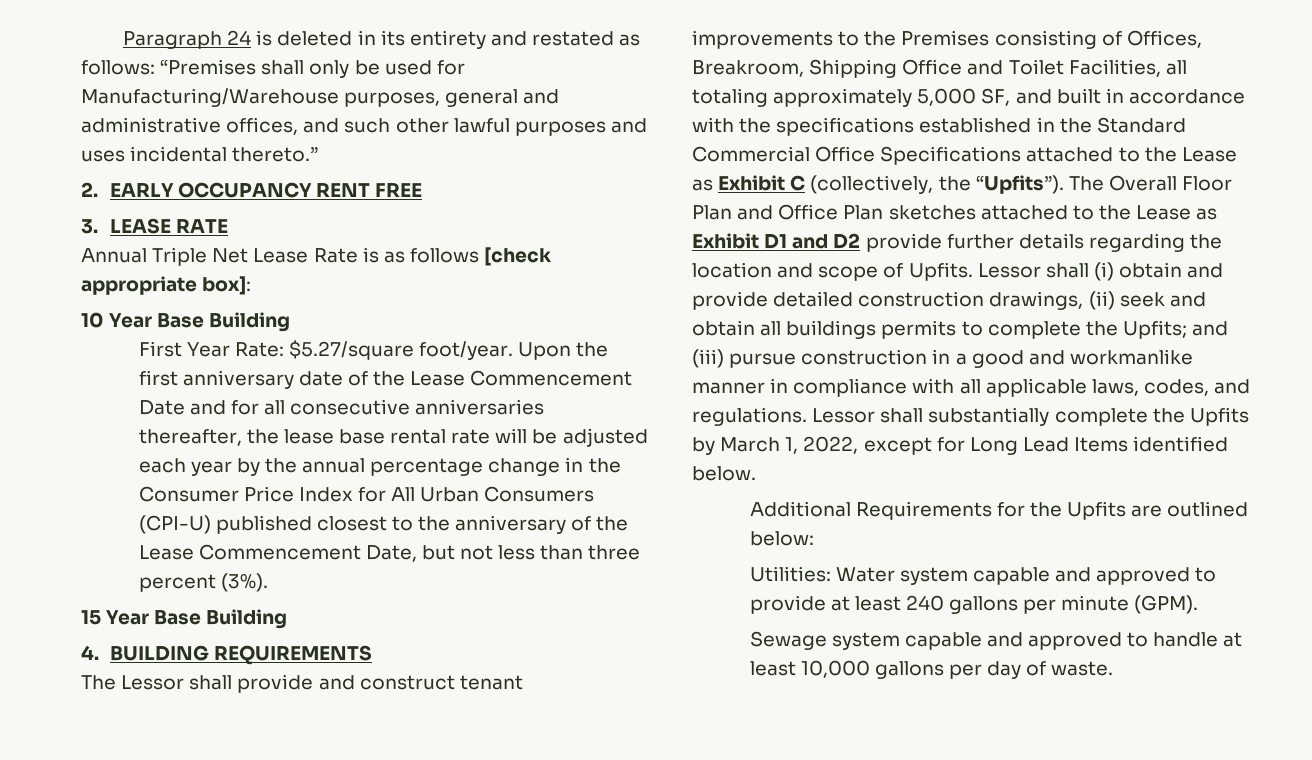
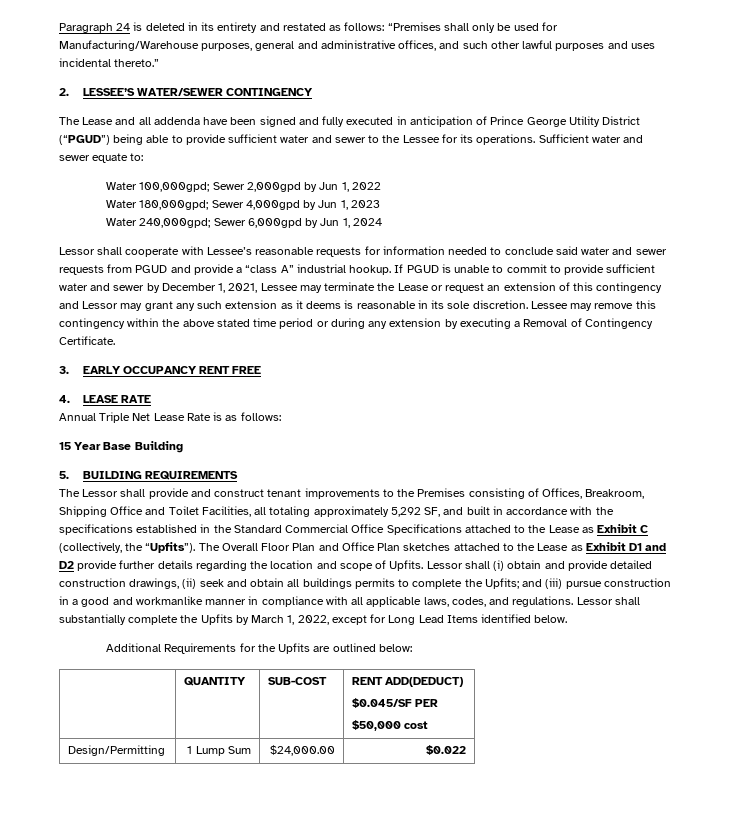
(98, 189) none -> [82,88,314,96] [59,116,641,127] [59,134,644,145] [59,153,144,163] [106,182,381,192] [106,200,380,210] [106,218,382,228] [59,246,667,257] [59,264,656,275] [59,282,663,293] [59,300,656,311] [59,318,653,329] [59,336,115,345] [59,366,69,374] LESSEE’S WATER/SEWER CONTINGENCY // The Lease and all addenda have been signed and fully executed in anticipation of Prince George Utility District (“PGUD”) being able to provide sufficient water and sewer to the Lessee for its operations. Sufficient water and sewer equate to: // Water 100,000gpd; Sewer 2,000gpd by Jun 1, 2022 // Water 180,000gpd; Sewer 4,000gpd by Jun 1, 2023 // Water 240,000gpd; Sewer 6,000gpd by Jun 1, 2024 // Lessor shall cooperate with Lessee’s reasonable requests for information needed to conclude said water and sewer requests from PGUD and provide a “class A” industrial hookup. If PGUD is unable to commit to provide sufficient water and sewer by December 1, 2021, Lessee may terminate the Lease or request an extension of this contingency and Lessor may grant any such extension as it deems is reasonable in its sole discretion. Lessee may remove this contingency within the above stated time period or during any extension by executing a Removal of Contingency Certificate. // 3.
[81,219,98,234] 3. -> [59,395,70,403] 4.
[409,247,553,266] [81,276,252,295] [81,312,291,332] [138,340,609,360] [138,370,633,389] [138,399,545,415] [138,428,648,447] [138,457,621,476] [138,486,595,502] [138,515,629,534] [138,544,641,562] [138,573,268,592] follows [check appropriate box]: // 10 Year Base Building // First Year Rate: $5.27/square foot/year. Upon the first anniversary date of the Lease Commencement Date and for all consecutive anniversaries thereafter, the lease base rental rate will be adjusted each year by the annual percentage change in the Consumer Price Index for All Urban Consumers (CPI-U) published closest to the anniversary of the Lease Commencement Date, but not less than three percent (3%). -> [240,412,281,421] follows:
[81,645,99,660] 4. -> [59,471,69,479] 5.
[917,88,977,106] 5,000 -> [390,507,421,517] 5,292
[749,566,1217,585] [749,595,1199,614] [749,631,1243,650] [749,660,1114,679] // Utilities: Water system capable and approved to provide at least 240 gallons per minute (GPM). // Sewage system capable and approved to handle at least 10,000 gallons per day of waste. -> [184,677,247,686] [268,677,328,685] [352,677,464,687] [352,698,439,708] [352,720,429,731] [68,745,166,756] [187,746,251,756] [269,745,335,756] [425,745,466,755] // | QUANTITY | SUB-COST | RENT ADD(DEDUCT) // $0.045/SF PER // $50,000 cost // Design/Permitting | 1 Lump Sum | $24,000.00 | $0.022

